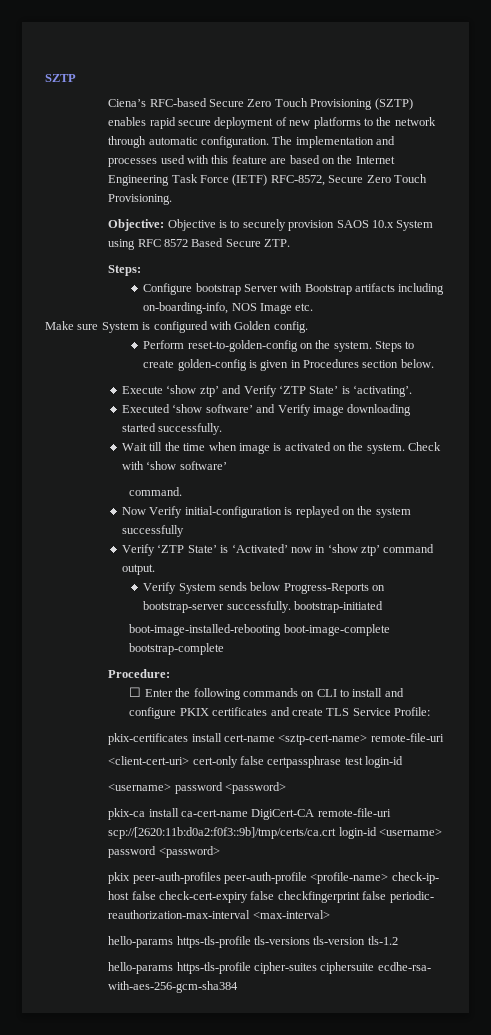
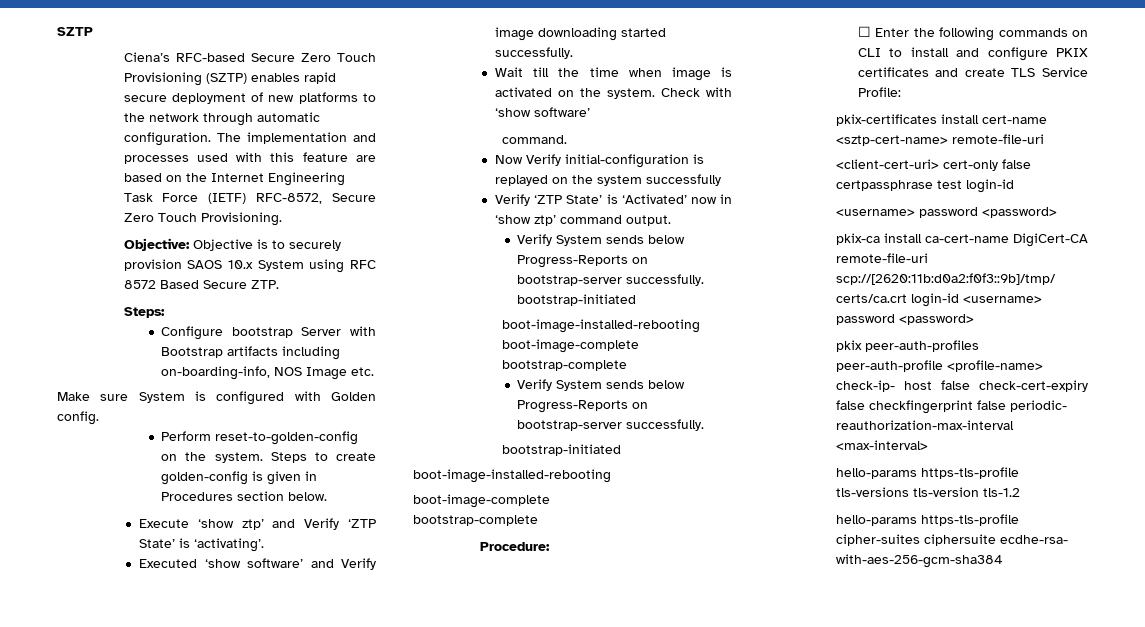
(225, 649) none -> [517,379,686,391] [517,400,649,413] [517,419,705,431] [501,444,621,456] [413,469,611,483] [413,494,550,508] [413,515,538,526] // Verify System sends below Progress-Reports on bootstrap-server successfully. // bootstrap-initiated // boot-image-installed-rebooting // boot-image-complete // bootstrap-complete

